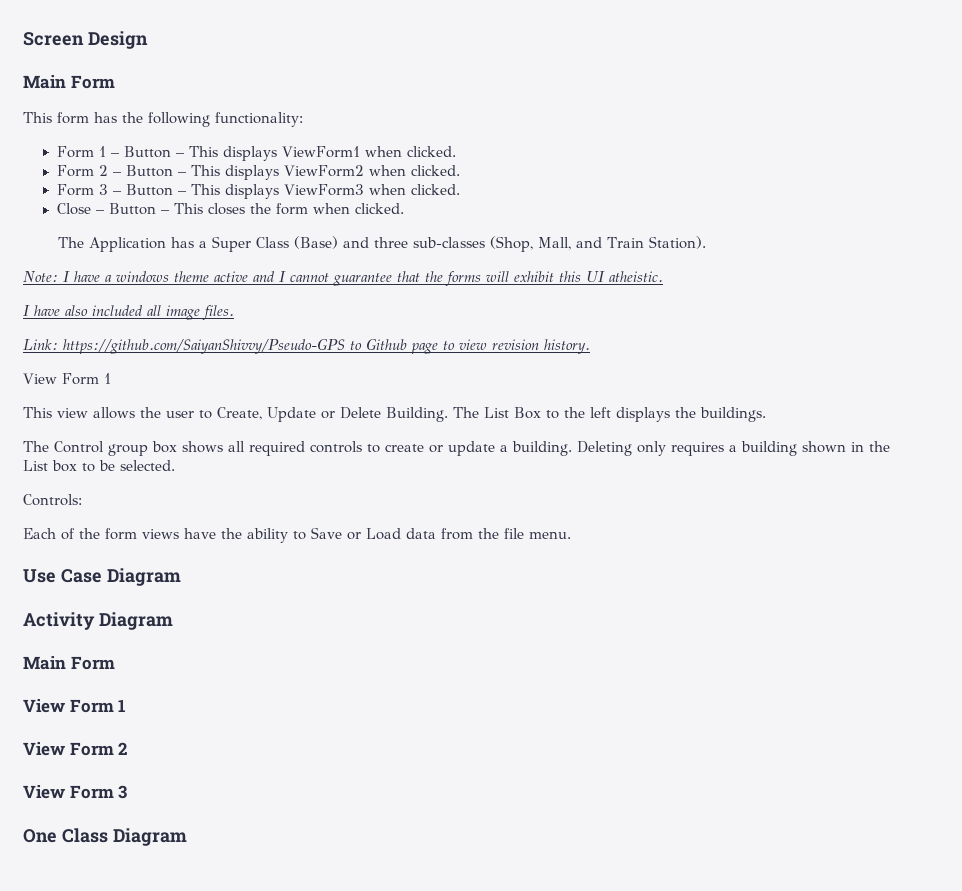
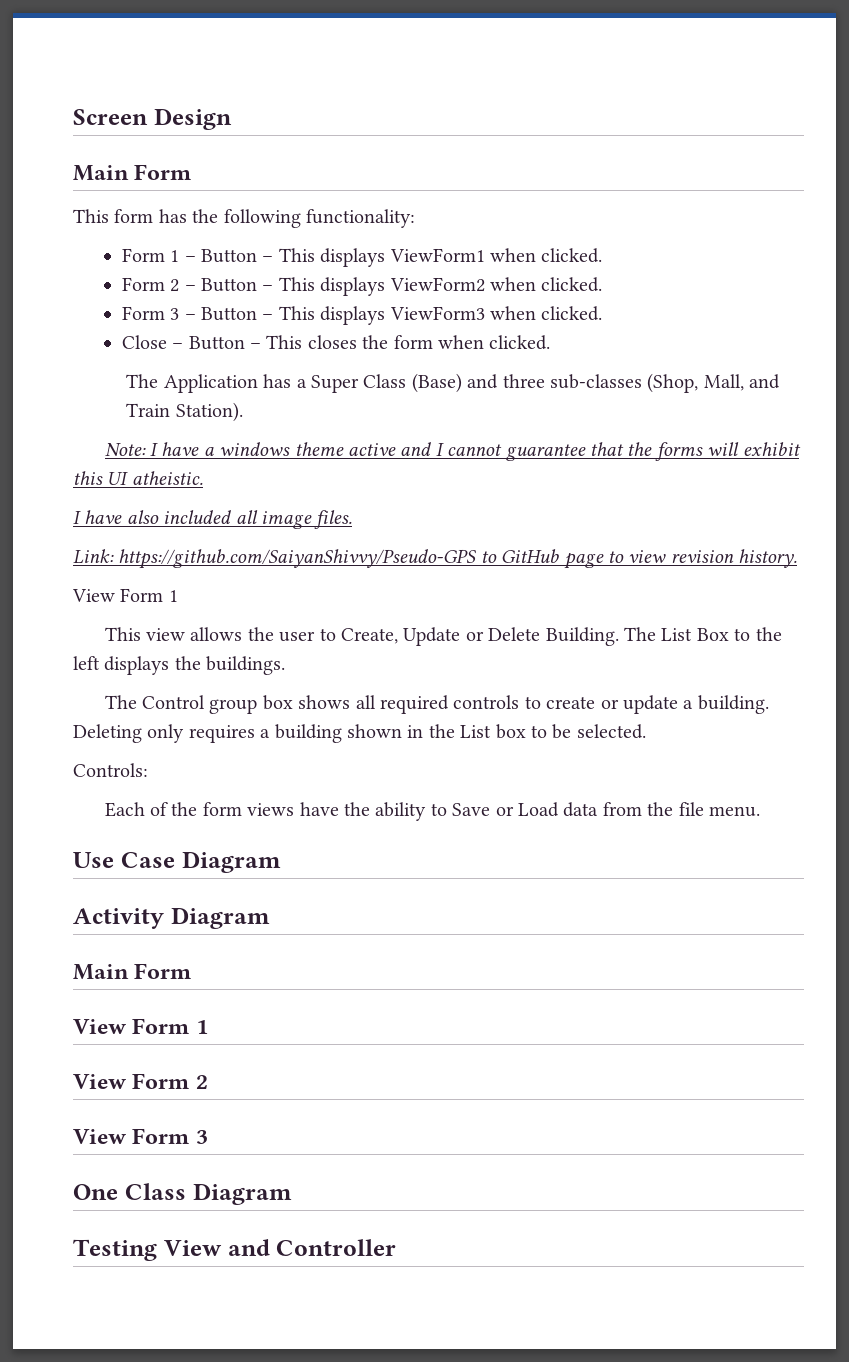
[366,339,407,350] Github -> [501,549,560,563] GitHub
(187, 837) none -> [73,1239,397,1261] // Testing View and Controller

